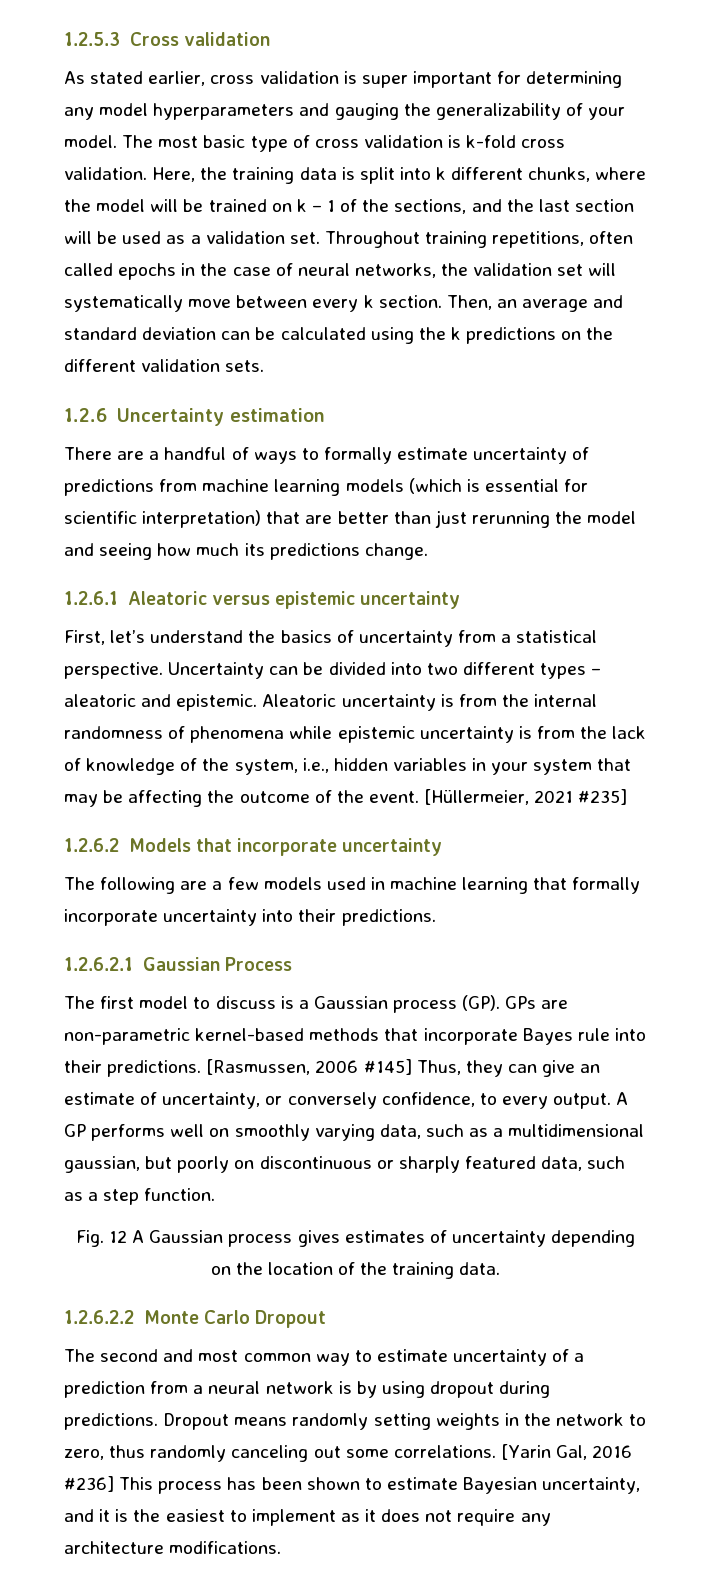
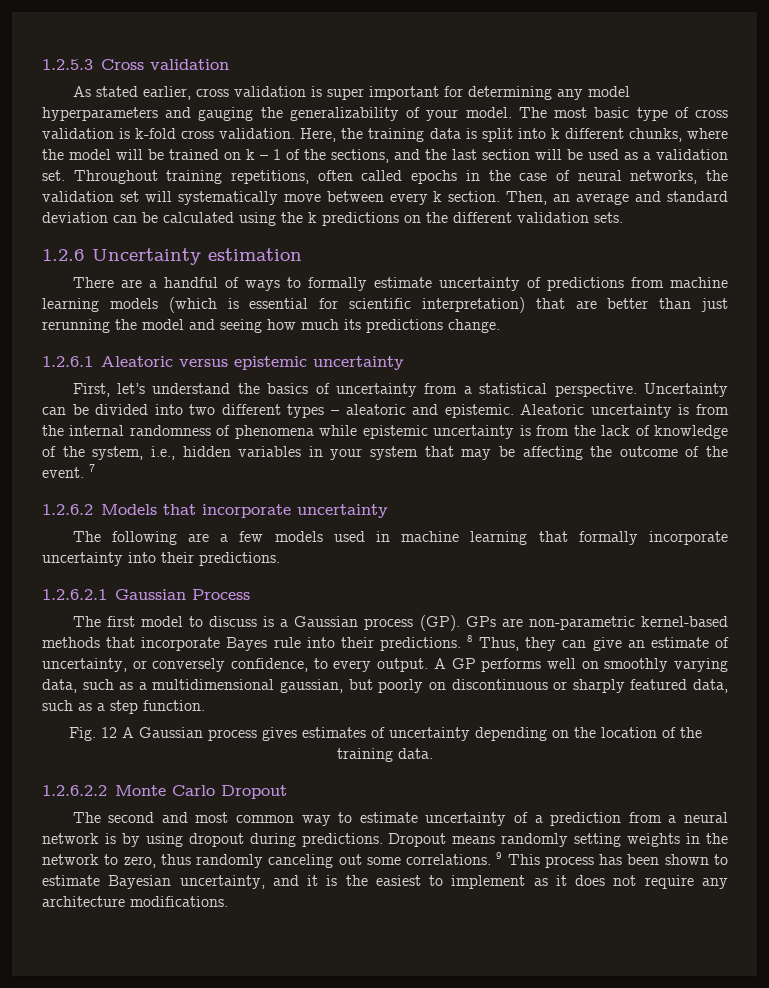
[424,789,628,805] [Hüllermeier, 2021 #235] -> [89,464,95,472] 7
[206,1059,412,1075] [Rasmussen, 2006 #145] -> [467,635,474,642] 8
[500,1444,633,1460] [64,1476,114,1492] [Yarin Gal, 2016 #236] -> [496,852,503,859] 9

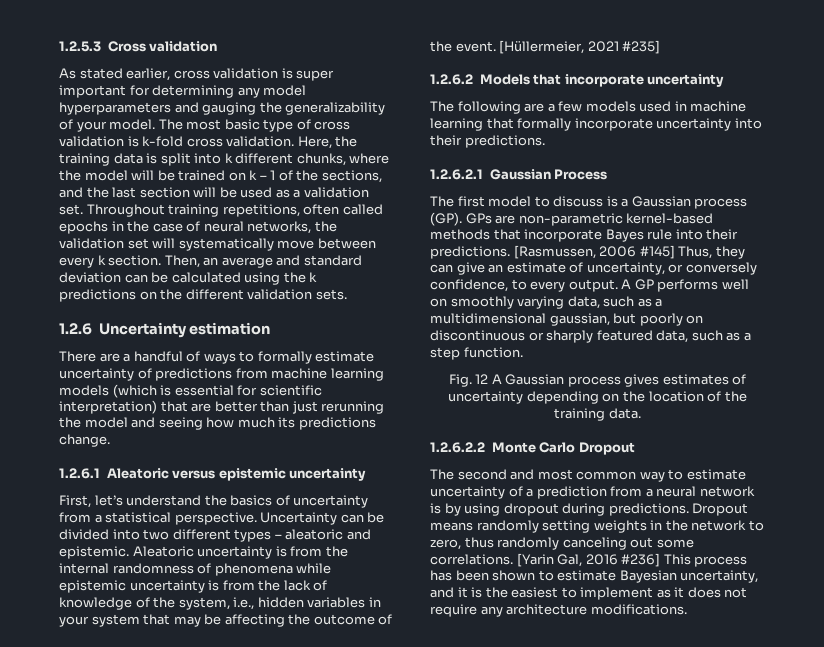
[89,464,95,472] 7 -> [499,40,661,54] [Hüllermeier, 2021 #235]
[467,635,474,642] 8 -> [513,245,675,259] [Rasmussen, 2006 #145]
[496,852,503,859] 9 -> [516,553,661,567] [Yarin Gal, 2016 #236]

